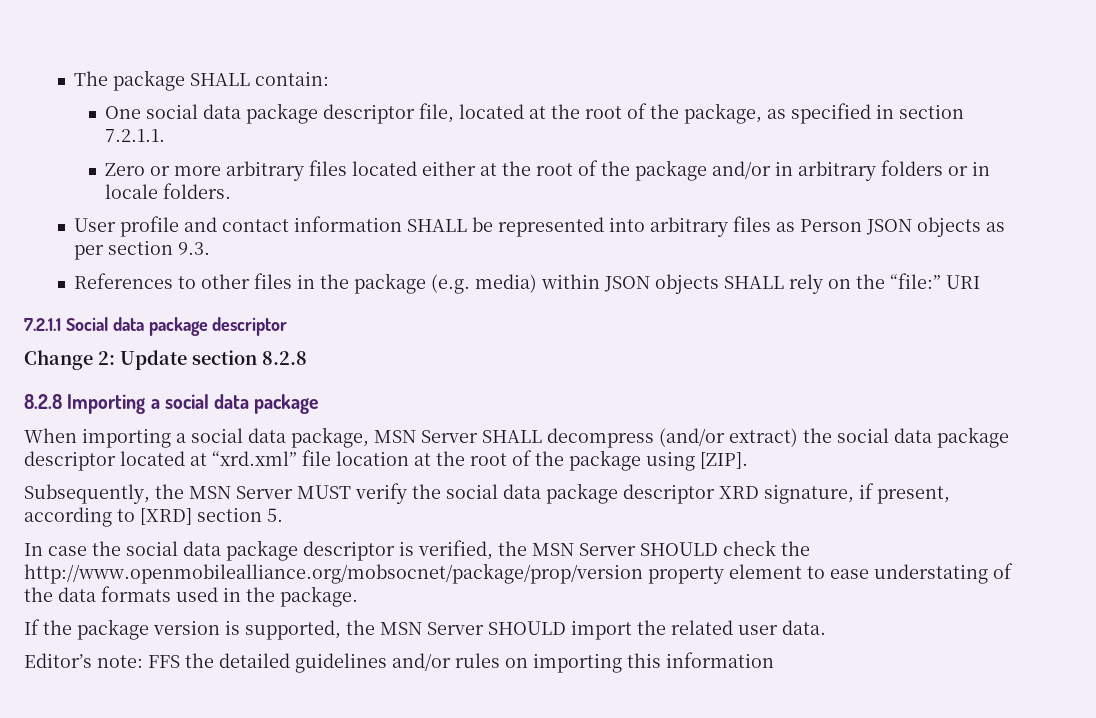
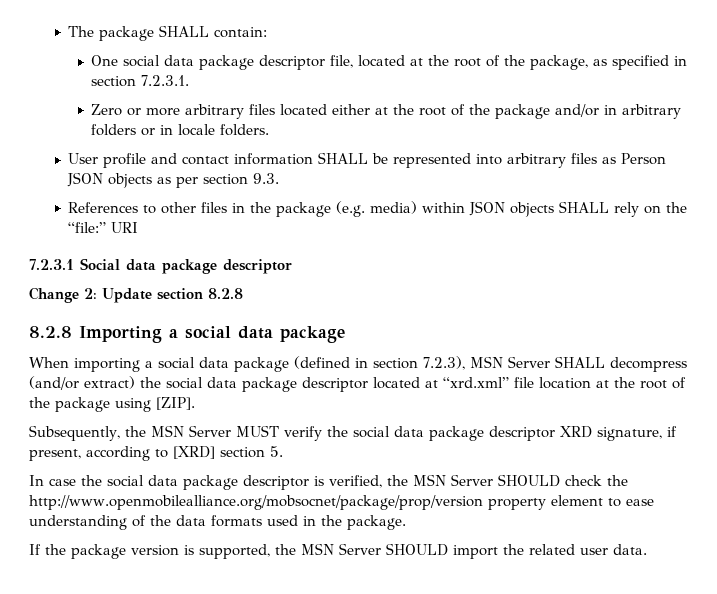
[105,129,166,142] 7.2.1.1. -> [141,75,190,86] 7.2.3.1.
[24,318,61,331] 7.2.1.1 -> [29,259,74,270] 7.2.3.1
[291,427,369,448] package, -> [234,356,465,372] package (defined in section 7.2.3),
[874,564,988,584] understating -> [29,515,127,530] understanding
[24,652,774,673] // Editor’s note: FFS the detailed guidelines and/or rules on importing this information -> (647, 549) none

